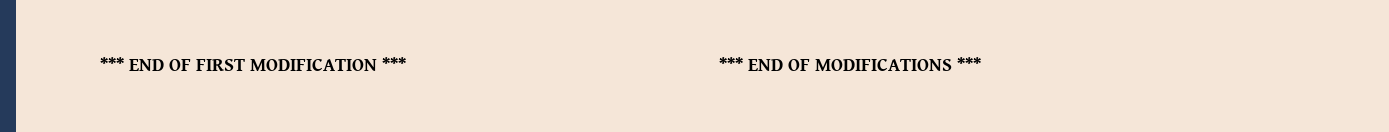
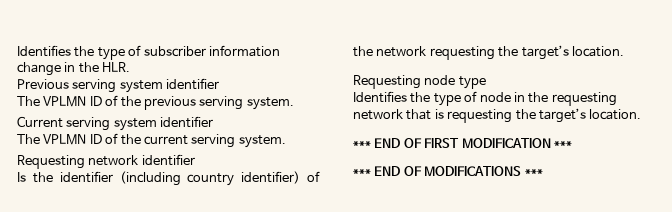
(100, 64) none -> [17,45,280,60] [17,62,131,76] [17,78,220,93] [17,95,294,110] [17,116,214,131] [17,133,286,148] [17,154,195,169] [17,171,320,186] [353,45,624,60] [353,75,486,89] [353,91,617,106] [353,108,642,123] Identifies the type of subscriber information change in the HLR. // Previous serving system identifier // The VPLMN ID of the previous serving system. // Current serving system identifier // The VPLMN ID of the current serving system. // Requesting network identifier // Is the identifier (including country identifier) of the network requesting the target’s location. // Requesting node type // Identifies the type of node in the requesting network that is requesting the target’s location. //

